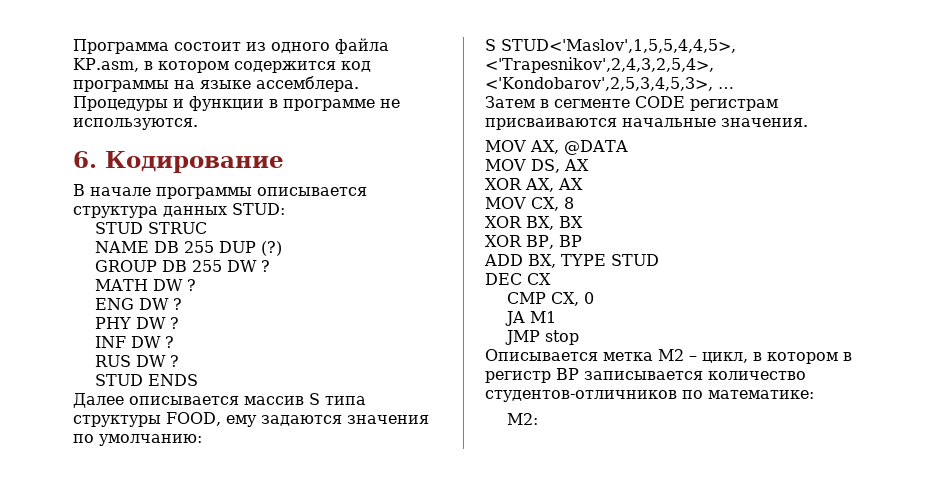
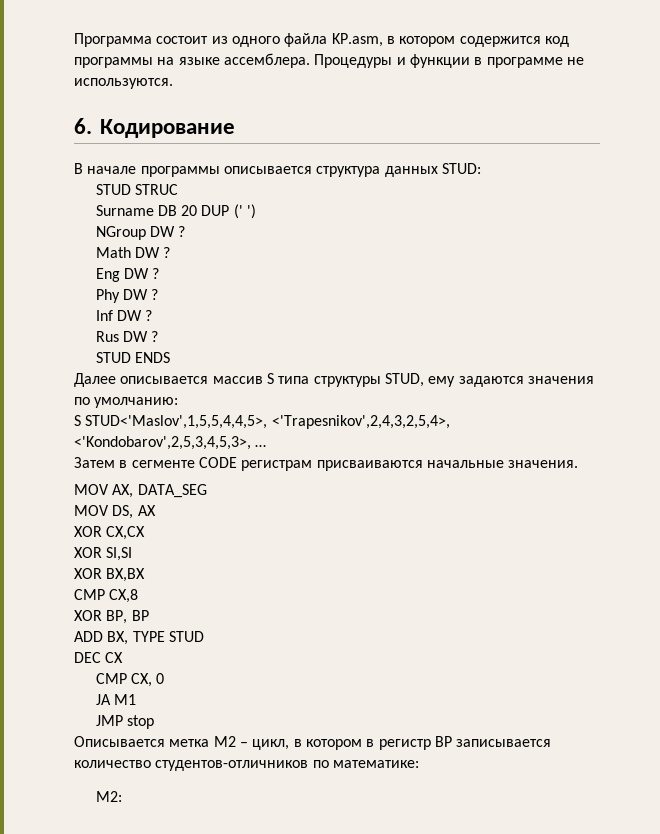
[94,241,282,256] [94,260,270,272] [94,279,196,291] [94,298,182,310] [94,317,179,329] [94,336,174,348] [94,355,131,367] NAME DB 255 DUP (?) // GROUP DB 255 DW ? // MATH DW ? // ENG DW ? // PHY DW ? // INF DW ? // RUS -> [95,204,257,219] [95,226,186,240] [95,247,171,258] [95,268,160,282] [95,289,159,303] [95,310,153,321] [95,331,119,342] Surname DB 20 DUP (' ') // NGroup DW ? // Math DW ? // Eng DW ? // Phy DW ? // Inf DW ? // Rus
[166,412,221,426] FOOD, -> [384,373,424,387] STUD,
[564,140,628,155] @DATA -> [137,484,207,498] DATA_SEG
[525,178,583,192] [485,197,574,211] [485,216,583,230] AX, AX // MOV CX, 8 // XOR BX, BX -> [106,526,146,540] [74,547,133,561] [74,568,146,582] [74,589,139,603] CX,CX // XOR SI,SI // XOR BX,BX // CMP CX,8

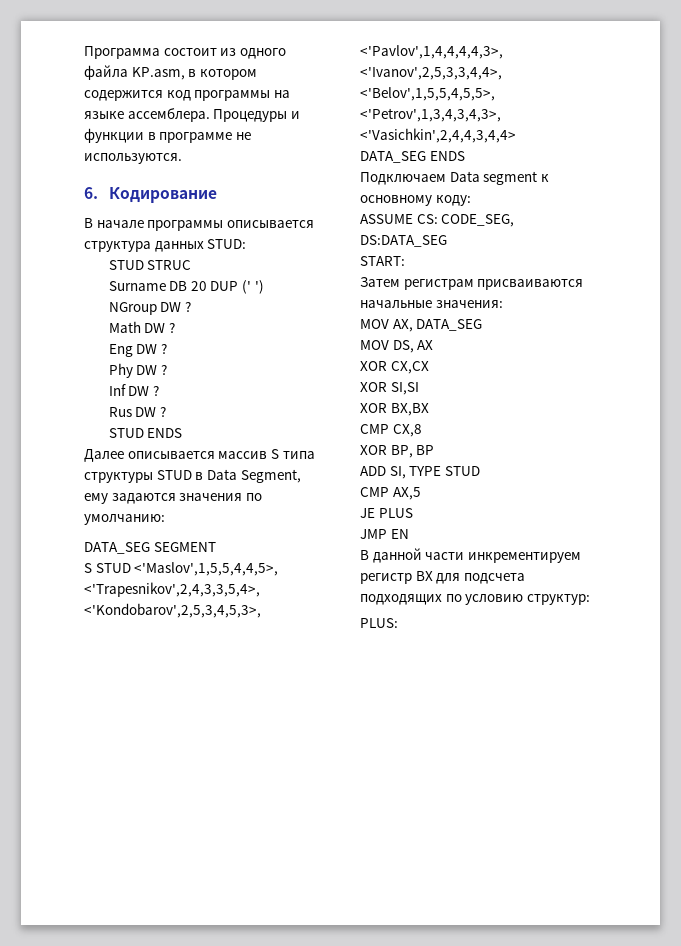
[384,373,424,387] STUD, -> [156,469,301,483] STUD в Data Segment,
[74,415,450,429] [74,436,267,450] [74,457,237,468] // S STUD<'Maslov',1,5,5,4,4,5>, <'Trapesnikov',2,4,3,2,5,4>, <'Kondobarov',2,5,3,4,5,3>, … // Затем в сегменте CODE -> [84,542,216,554] [84,562,279,576] [84,582,260,597] [84,603,261,618] [360,45,503,59] [360,67,502,80] [360,87,495,101] [360,108,501,122] [360,128,516,143] [360,151,465,163] [360,171,549,185] [360,195,471,206] [360,214,515,227] [360,235,447,247] [360,256,405,266] [360,277,400,287] // DATA_SEG SEGMENT // S STUD <'Maslov',1,5,5,4,4,5>, <'Trapesnikov',2,4,3,3,5,4>, <'Kondobarov',2,5,3,4,5,3>, <'Pavlov',1,4,4,4,4,3>, <'Ivanov',2,5,3,3,4,4>, <'Belov',1,5,5,4,5,5>, <'Petrov',1,3,4,3,4,3>, <'Vasichkin',2,4,4,3,4,4> // DATA_SEG ENDS // Подключаем Data segment к основному коду: // ASSUME CS: CODE_SEG, DS:DATA_SEG // START: // Затем
[508,460,579,468] значения. -> [435,300,503,308] значения:
[107,631,129,645] BX, -> [389,466,406,479] SI,
[74,652,124,663] [95,673,165,687] [95,694,136,705] [95,715,154,729] [74,736,552,750] [74,760,419,771] [95,791,122,802] DEC CX // CMP CX, 0 // JA M1 // JMP stop // Описывается метка M2 – цикл, в котором в регистр BP записывается количество студентов-отличников по математике: // M2: -> [360,487,421,500] [360,508,413,518] [360,529,409,539] [360,548,581,563] [360,571,525,584] [360,594,590,605] [360,618,398,628] CMP AX,5 // JE PLUS // JMP EN // В данной части инкрементируем регистр BX для подсчета подходящих по условию структур: // PLUS:

